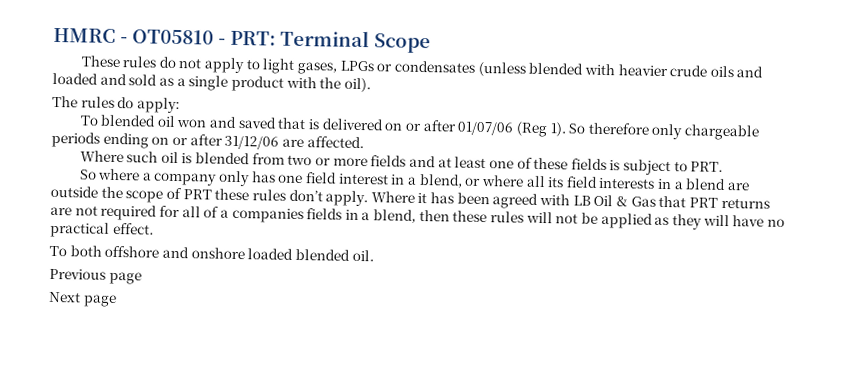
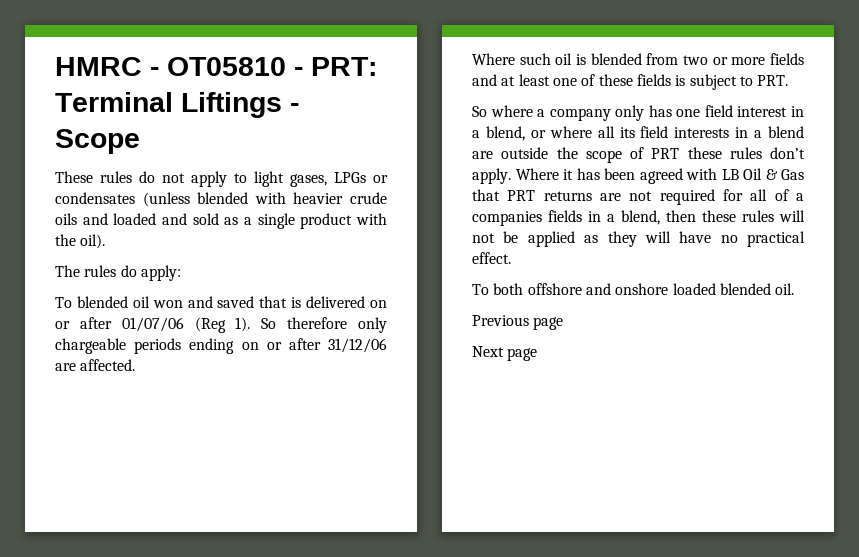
(370, 38) none -> [181,92,299,118] Liftings -

